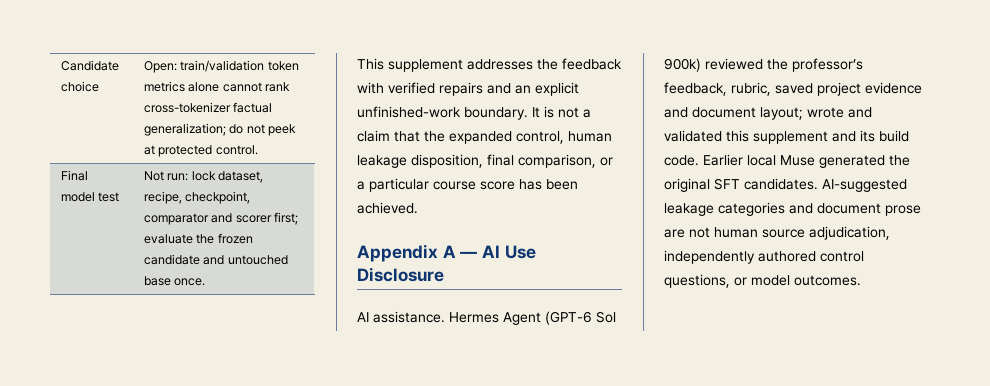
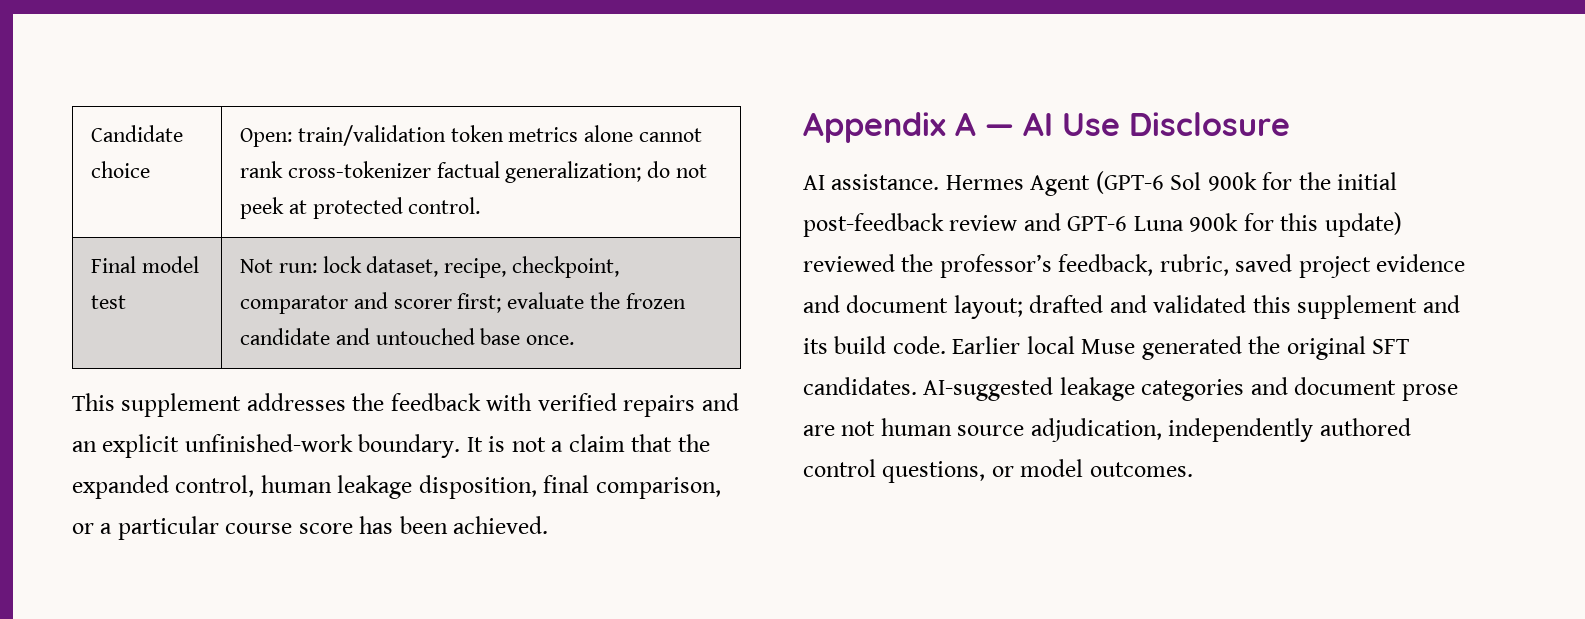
[664,58,701,72] 900k) -> [1207,172,1398,191] [803,212,1402,237] 900k for the initial post-feedback review and GPT-6 Luna 900k for this update)
[807,107,844,118] wrote -> [1029,295,1104,313] drafted

